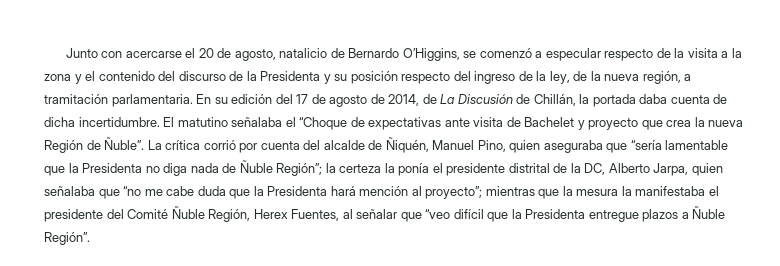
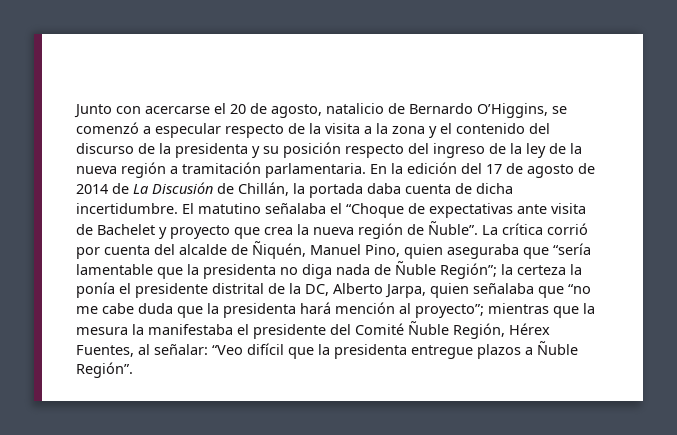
[260,71,321,81] Presidenta -> [175,143,248,158] presidenta
[549,71,570,84] ley, -> [526,143,546,158] ley
[642,71,681,84] región, -> [121,162,166,178] región
[214,97,228,104] su -> [391,163,403,174] la
[388,94,420,106] 2014, -> [76,184,108,194] 2014
[44,140,83,153] Región -> [358,223,403,239] región
[82,163,143,173] Presidenta -> [203,264,276,279] presidenta
[267,186,328,196] Presidenta -> [223,303,296,318] presidenta
[253,209,288,219] Herex -> [509,323,550,335] Hérex
[356,209,451,222] señalar que “veo -> [154,344,243,355] señalar: “Veo
[525,209,586,219] Presidenta -> [334,344,407,359] presidenta

